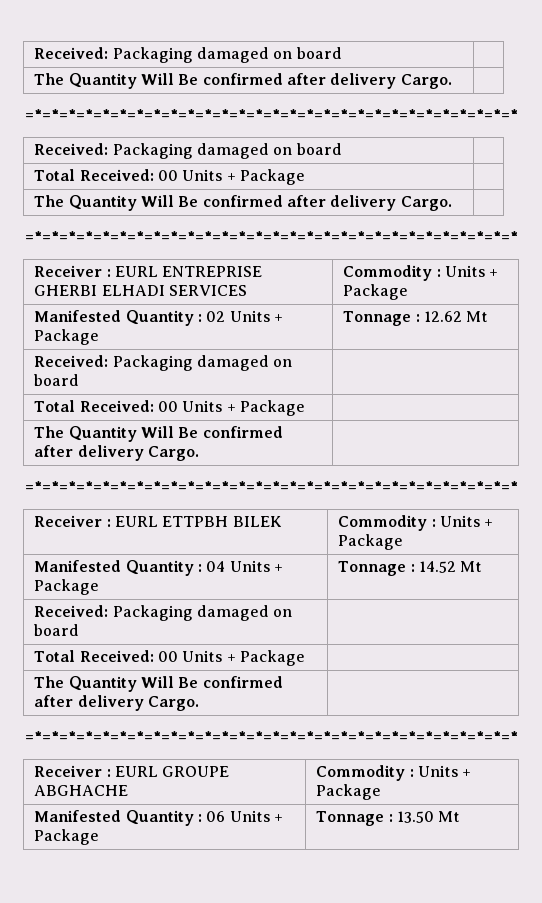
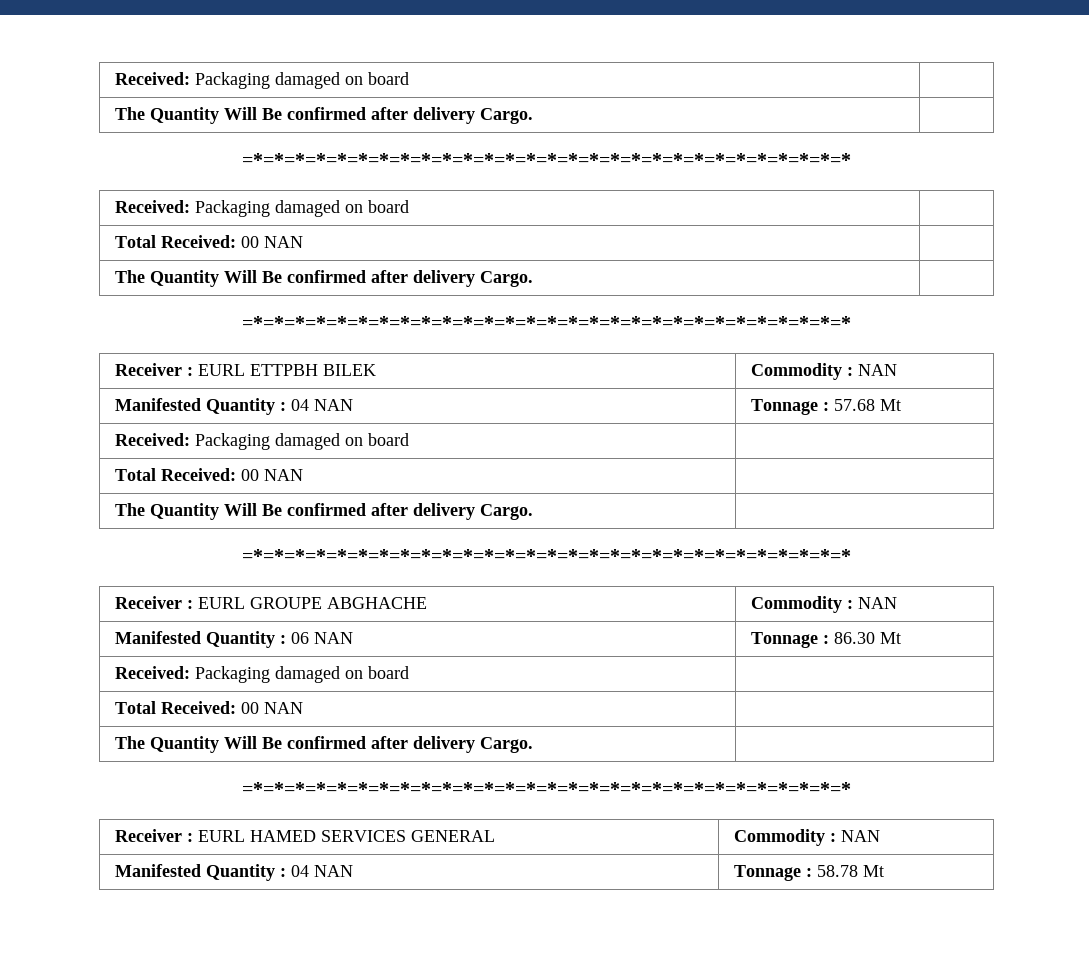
[182,169,305,185] [34,195,452,211] [24,231,518,242] [34,265,263,277] [34,285,248,296] [343,265,499,281] [343,284,409,300] [34,310,284,326] [34,329,100,345] [343,311,489,326] [34,355,293,371] [34,374,80,386] [34,400,305,416] Units + Package | // The Quantity Will Be confirmed after delivery Cargo. | // =*=*=*=*=*=*=*=*=*=*=*=*=*=*=*=*=*=*=*=*=*=*=*=*=*=*=*=*=* // Receiver : EURL ENTREPRISE GHERBI ELHADI SERVICES | Commodity : Units + Package // Manifested Quantity : 02 Units + Package | Tonnage : 12.62 Mt // Received: Packaging damaged on board | // Total Received: 00 Units + Package -> [263,236,303,248] NAN
[440,515,494,527] [338,534,404,550] [34,560,284,576] [34,579,100,595] [338,561,483,576] [34,605,293,621] [34,624,80,636] [34,650,305,666] Units + Package // Manifested Quantity : 04 Units + Package | Tonnage : 14.52 Mt // Received: Packaging damaged on board | // Total Received: 00 Units + Package -> [857,364,897,376] [114,398,353,415] [750,399,901,415] [114,433,409,450] [114,468,303,481] NAN // Manifested Quantity : 04 NAN | Tonnage : 57.68 Mt // Received: Packaging damaged on board | // Total Received: 00 NAN
[418,765,472,777] [316,784,382,800] Units + Package -> [857,597,897,609] NAN
[229,810,284,822] [34,829,100,845] [316,811,461,826] Units + Package | Tonnage : 13.50 Mt -> [313,632,353,644] [750,632,901,648] [114,666,409,683] [114,701,303,714] [114,736,533,753] [242,782,851,796] [114,829,495,842] [733,829,880,846] [114,864,353,881] [733,865,884,881] NAN | Tonnage : 86.30 Mt // Received: Packaging damaged on board | // Total Received: 00 NAN | // The Quantity Will Be confirmed after delivery Cargo. | // =*=*=*=*=*=*=*=*=*=*=*=*=*=*=*=*=*=*=*=*=*=*=*=*=*=*=*=*=* // Receiver : EURL HAMED SERVICES GENERAL | Commodity : NAN // Manifested Quantity : 04 NAN | Tonnage : 58.78 Mt

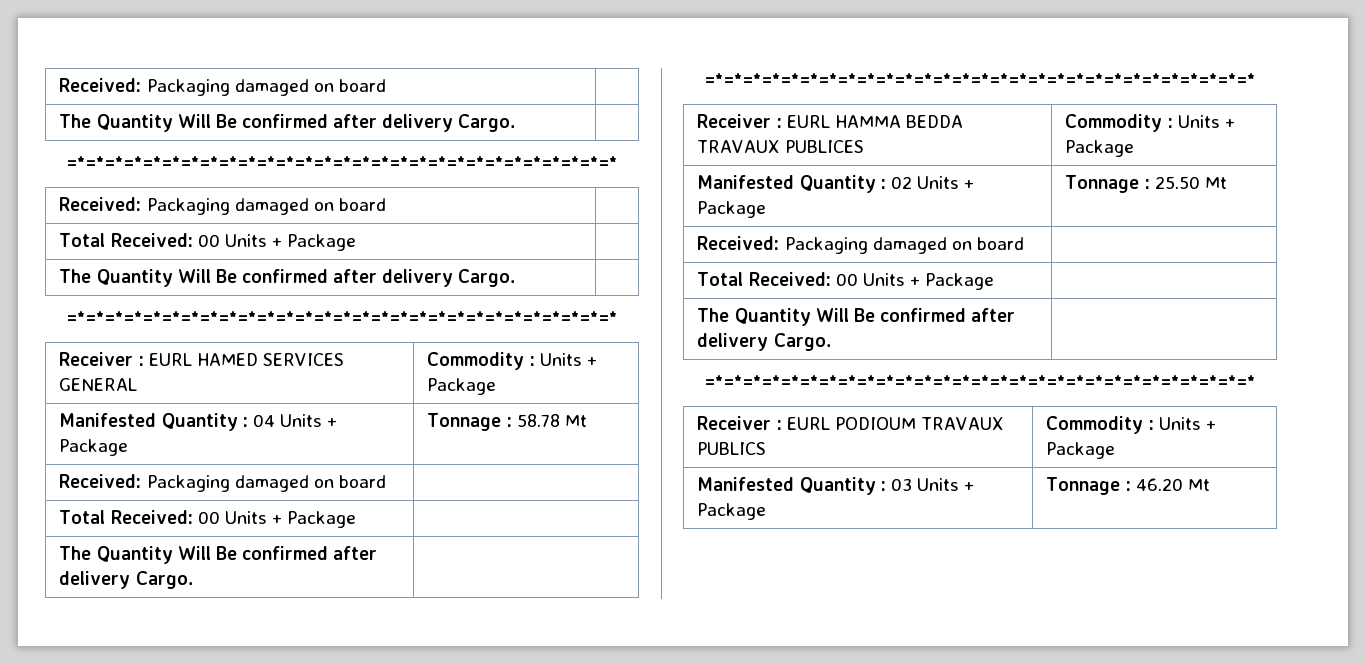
[263,236,303,248] [114,270,533,287] [242,316,851,330] [114,363,376,376] [750,363,897,380] [114,398,353,415] [750,399,901,415] [114,433,409,450] [114,468,303,481] [114,503,533,520] [242,549,851,563] [114,596,427,609] [750,596,897,613] [114,631,353,648] [750,632,901,648] [114,666,409,683] [114,701,303,714] NAN | // The Quantity Will Be confirmed after delivery Cargo. | // =*=*=*=*=*=*=*=*=*=*=*=*=*=*=*=*=*=*=*=*=*=*=*=*=*=*=*=*=* // Receiver : EURL ETTPBH BILEK | Commodity : NAN // Manifested Quantity : 04 NAN | Tonnage : 57.68 Mt // Received: Packaging damaged on board | // Total Received: 00 NAN | // The Quantity Will Be confirmed after delivery Cargo. | // =*=*=*=*=*=*=*=*=*=*=*=*=*=*=*=*=*=*=*=*=*=*=*=*=*=*=*=*=* // Receiver : EURL GROUPE ABGHACHE | Commodity : NAN // Manifested Quantity : 06 NAN | Tonnage : 86.30 Mt // Received: Packaging damaged on board | // Total Received: 00 NAN -> [224,234,357,251] Units + Package
[840,830,880,842] [114,864,353,881] NAN // Manifested Quantity : 04 NAN -> [539,353,597,366] [427,378,497,395] [59,413,338,431] [59,439,129,456] Units + Package // Manifested Quantity : 04 Units + Package
(884, 871) none -> [59,474,386,492] [59,510,357,528] [59,546,378,564] [59,571,193,589] [704,73,1256,86] [697,114,963,128] [697,140,864,153] [1065,114,1235,132] [1065,140,1135,157] [697,175,975,193] [697,201,767,218] [1065,175,1227,193] [697,236,1024,254] [697,272,995,290] [697,308,1016,326] [697,333,831,351] [704,375,1256,388] [697,416,1003,430] [697,442,767,455] [1046,416,1216,434] [1046,442,1116,459] [697,477,975,495] [697,503,767,520] [1046,477,1210,495] // Received: Packaging damaged on board | // Total Received: 00 Units + Package | // The Quantity Will Be confirmed after delivery Cargo. | // =*=*=*=*=*=*=*=*=*=*=*=*=*=*=*=*=*=*=*=*=*=*=*=*=*=*=*=*=* // Receiver : EURL HAMMA BEDDA TRAVAUX PUBLICES | Commodity : Units + Package // Manifested Quantity : 02 Units + Package | Tonnage : 25.50 Mt // Received: Packaging damaged on board | // Total Received: 00 Units + Package | // The Quantity Will Be confirmed after delivery Cargo. | // =*=*=*=*=*=*=*=*=*=*=*=*=*=*=*=*=*=*=*=*=*=*=*=*=*=*=*=*=* // Receiver : EURL PODIOUM TRAVAUX PUBLICS | Commodity : Units + Package // Manifested Quantity : 03 Units + Package | Tonnage : 46.20 Mt

